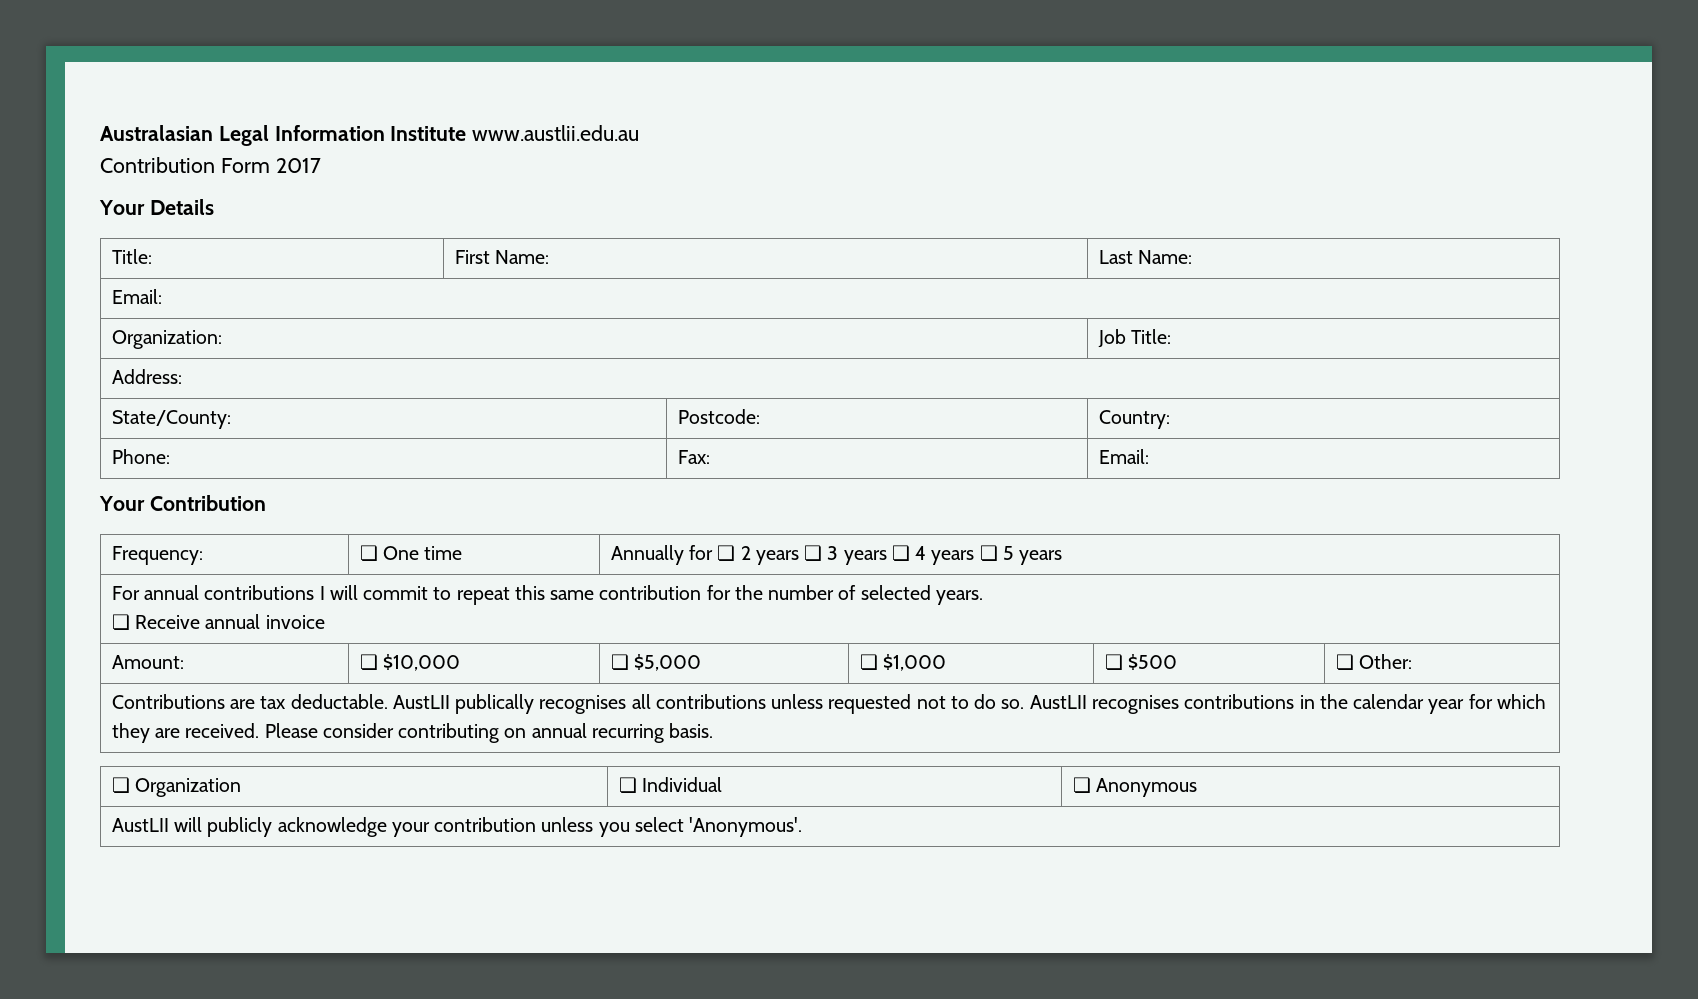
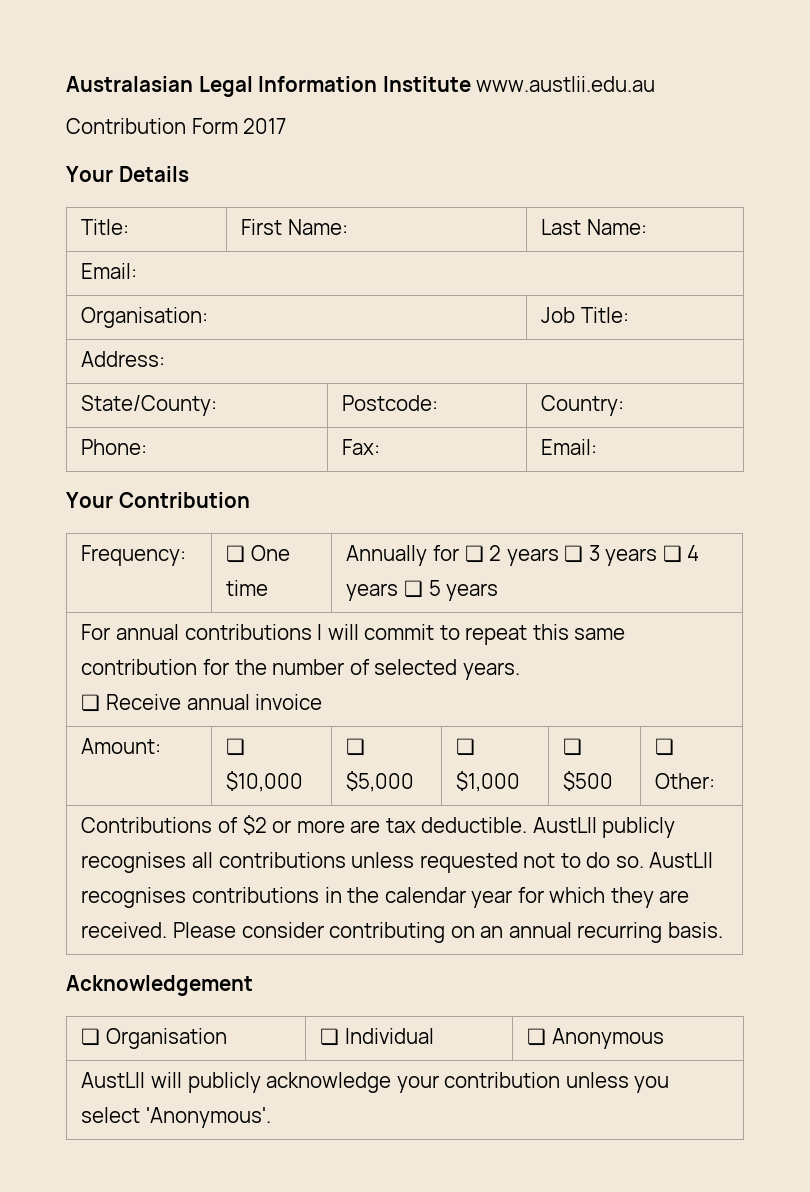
[111,330,222,349] Organization: -> [81,307,209,328] Organisation:
[230,694,535,714] are tax deductable. AustLII publically -> [217,815,676,838] of $2 or more are tax deductible. AustLII publicly
(527, 733) none -> [480,926,504,938] an
[111,777,242,797] // ❏ Organization -> [66,975,253,996] [81,1028,227,1049] // Acknowledgement // ❏ Organisation

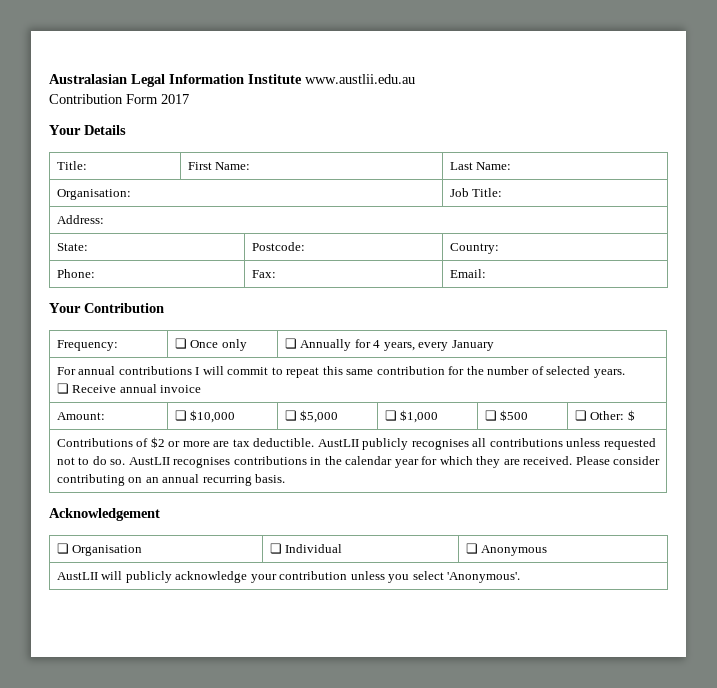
[81,263,138,279] // Email: -> (512, 166) none
[81,395,218,416] State/County: -> [56,243,88,251] State:
[250,545,290,561] [226,580,269,596] [346,545,700,566] [346,580,499,601] One time | Annually for ❏ 2 years ❏ 3 years ❏ 4 years ❏ 5 years -> [190,339,247,351] [284,338,494,351] Once only | ❏ Annually for 4 years, every January
(716, 781) none -> [627,410,635,421] $

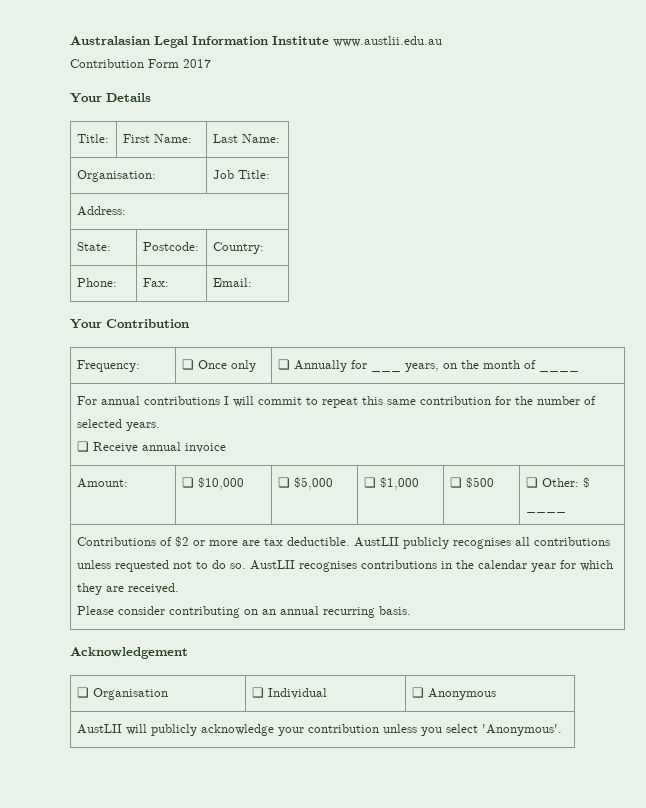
[373,340,494,351] 4 years, every January -> [370,360,536,372] [538,369,579,372] ___ years, on the month of ____
(635, 415) none -> [525,510,566,513] ____
(573, 460) none -> (179, 588) //

